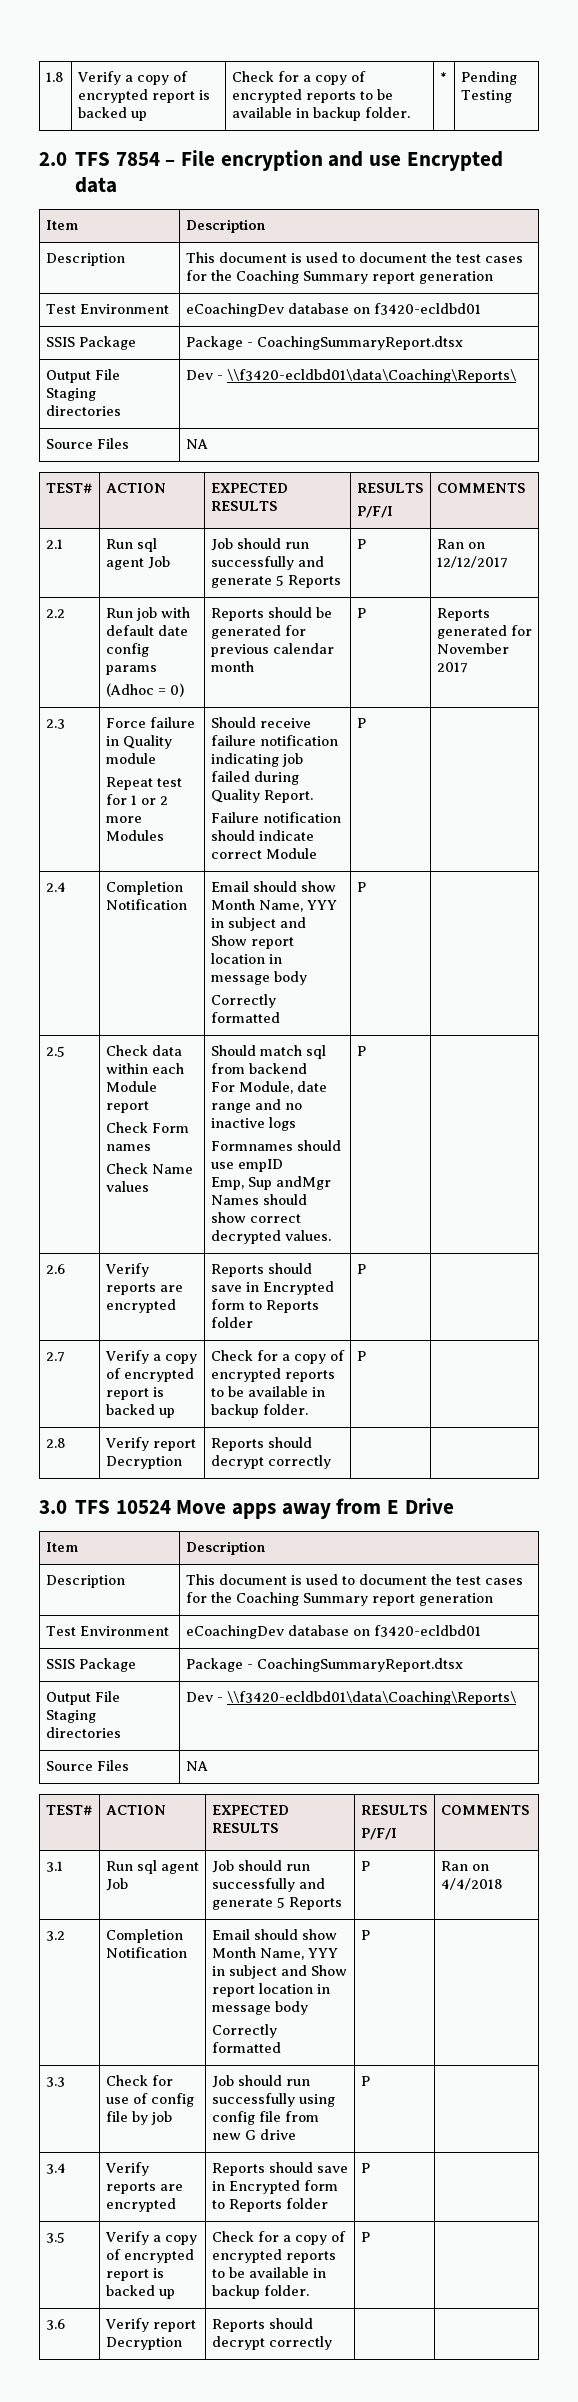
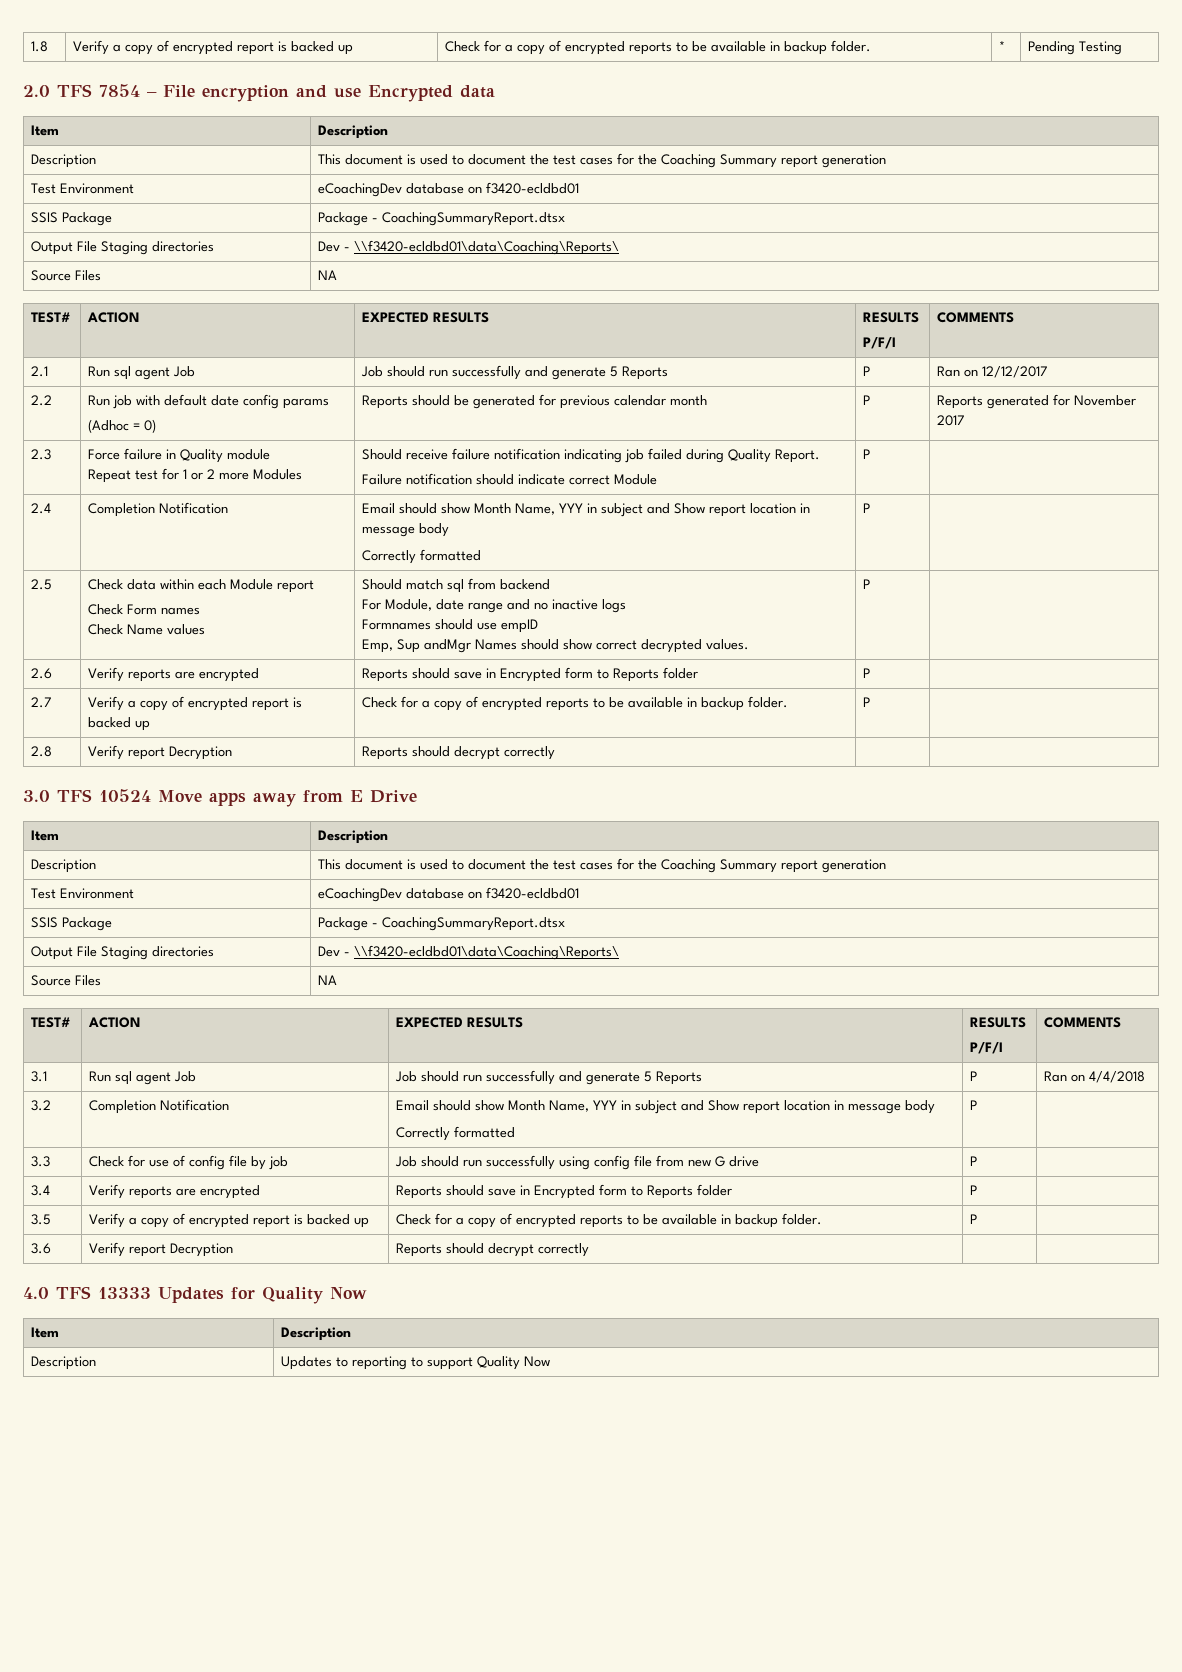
(332, 2343) none -> [23,1286,368,1304] [31,1327,60,1338] [281,1327,352,1341] [31,1356,97,1370] [281,1356,551,1370] // 4.0 TFS 13333 Updates for Quality Now // Item | Description // Description | Updates to reporting to support Quality Now

